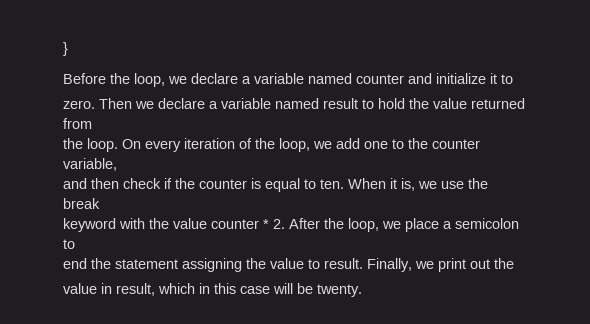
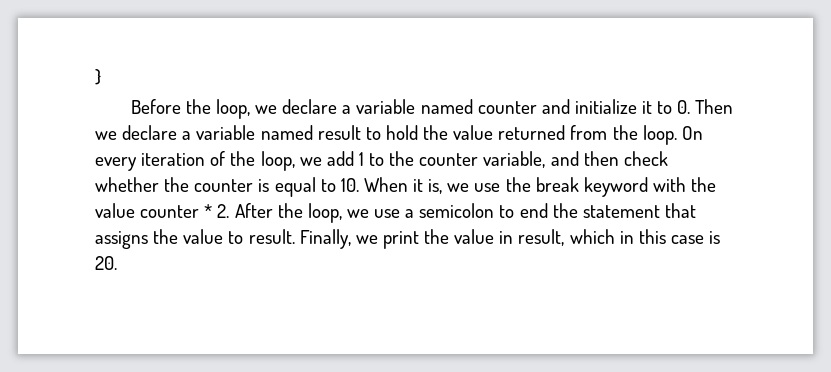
[63,100,95,109] // zero. -> [677,100,691,114] 0.
(92, 123) // -> (608, 132) none
[364,141,388,149] one -> [358,152,364,166] 1
(117, 164) // -> (546, 159) none
[164,178,172,189] if -> [95,177,159,192] whether
[320,179,344,189] ten. -> [340,178,359,192] 10.
(100, 203) // -> (579, 184) none
[405,218,439,232] place -> [374,209,401,218] use
(75, 244) // -> (515, 211) none
[182,258,242,272] assigning -> [664,203,696,218] [95,231,148,249] that assigns
[470,258,514,269] out the // -> [424,229,450,244] the
[273,283,362,297] will be twenty. -> [709,231,721,244] [95,256,117,270] is 20.

